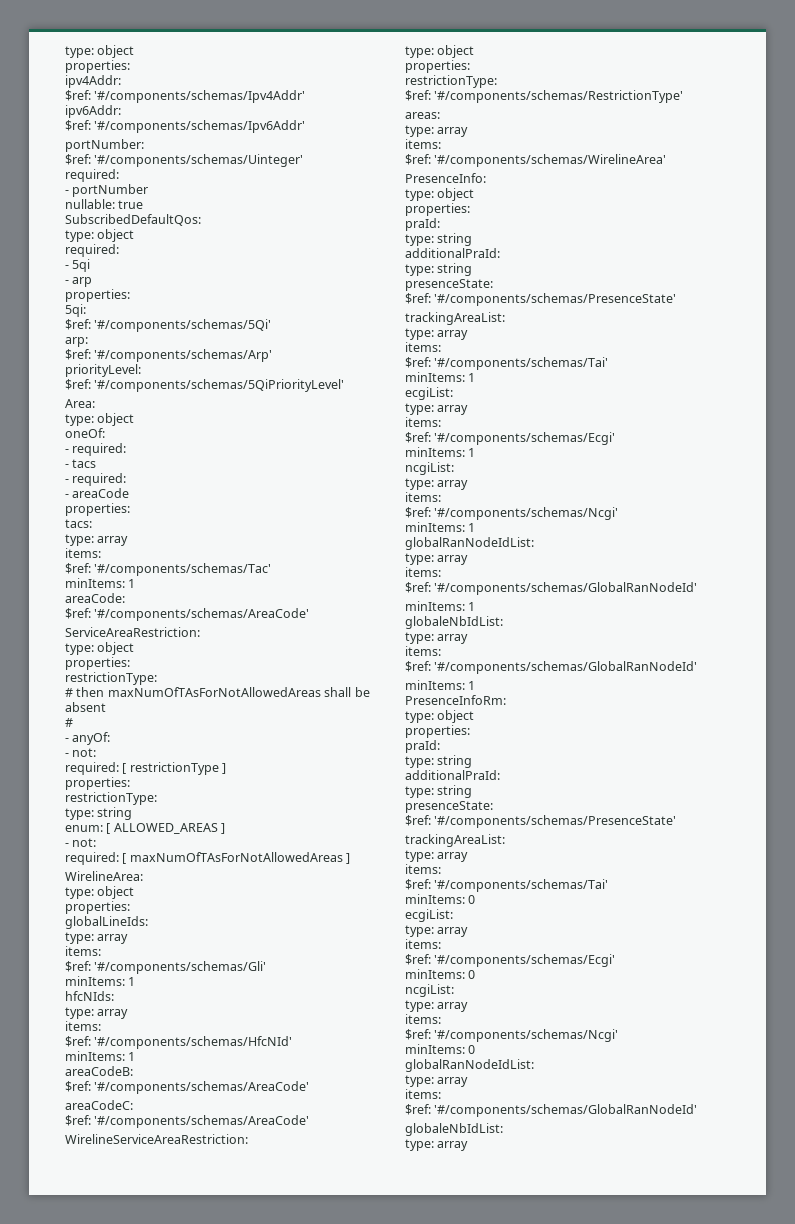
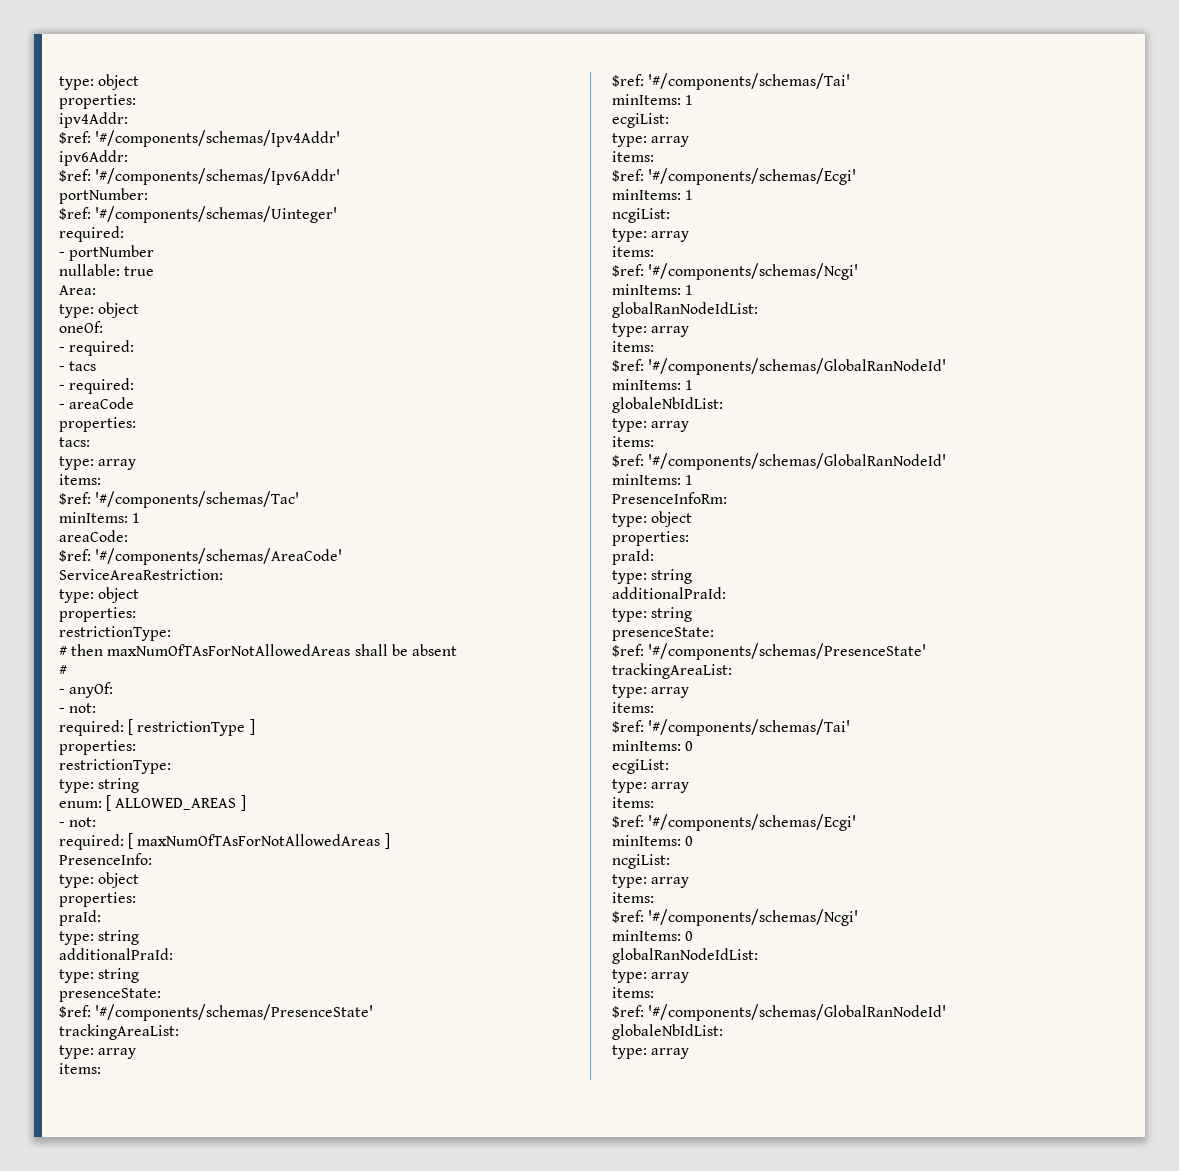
[65,214,201,226] [65,229,135,242] [65,244,119,257] [65,259,91,272] [65,277,93,287] [65,289,130,302] [65,304,86,317] [65,319,272,332] [65,337,88,347] [65,349,273,362] [65,364,141,377] [65,379,345,392] // SubscribedDefaultQos: // type: object // required: // - 5qi // - arp // properties: // 5qi: // $ref: '#/components/schemas/5Qi' // arp: // $ref: '#/components/schemas/Arp' // priorityLevel: // $ref: '#/components/schemas/5QiPriorityLevel' -> (155, 271) none
[65,871,143,881] [65,886,135,899] [65,901,130,914] [65,916,148,929] [65,932,129,944] [65,946,101,956] [65,961,267,974] [65,976,136,986] [65,991,114,1001] [65,1007,129,1019] [65,1021,101,1031] [65,1036,293,1049] [65,1051,136,1061] [65,1066,133,1076] [65,1081,310,1094] [65,1100,133,1110] [65,1115,310,1128] [65,1134,248,1144] [405,45,475,58] [405,60,470,73] [405,75,497,88] [405,90,684,103] [405,112,440,119] [405,125,469,137] [405,139,441,149] [405,154,667,167] // WirelineArea: // type: object // properties: // globalLineIds: // type: array // items: // $ref: '#/components/schemas/Gli' // minItems: 1 // hfcNIds: // type: array // items: // $ref: '#/components/schemas/HfcNId' // minItems: 1 // areaCodeB: // $ref: '#/components/schemas/AreaCode' // areaCodeC: // $ref: '#/components/schemas/AreaCode' // WirelineServiceAreaRestriction: // type: object // properties: // restrictionType: // $ref: '#/components/schemas/RestrictionType' // areas: // type: array // items: // $ref: '#/components/schemas/WirelineArea' -> (390, 841) none

